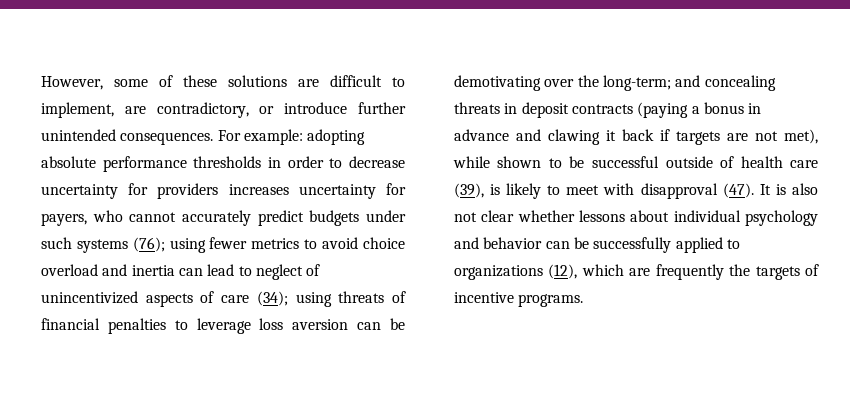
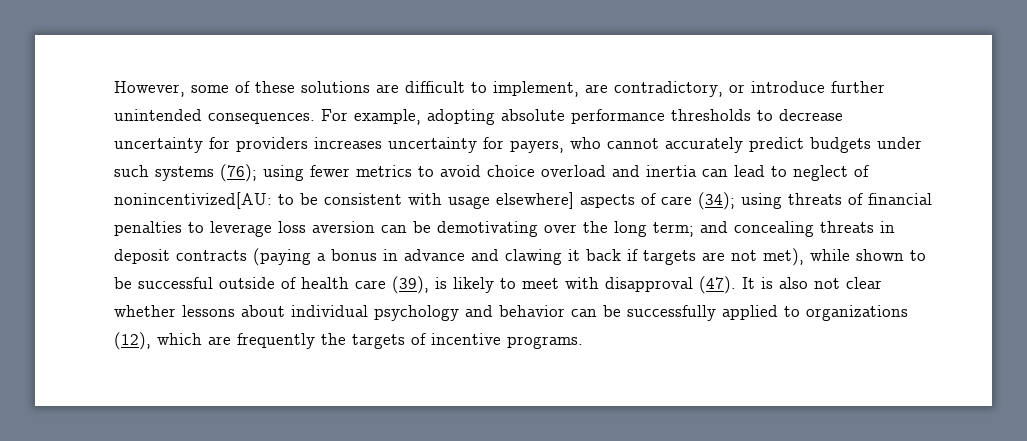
[243,129,303,145] example: -> [354,109,422,125] example,
[267,156,324,168] in order -> (752, 115) none
[40,291,138,304] unincentivized -> [114,192,575,209] nonincentivized[AU: to be consistent with usage elsewhere]
[602,75,671,91] long-term; -> [614,221,695,237] long term;

